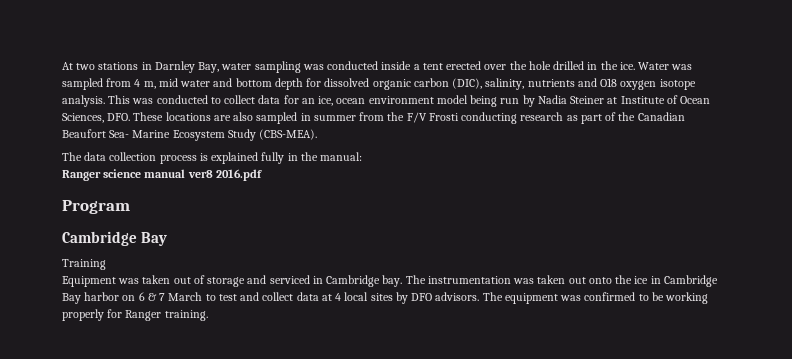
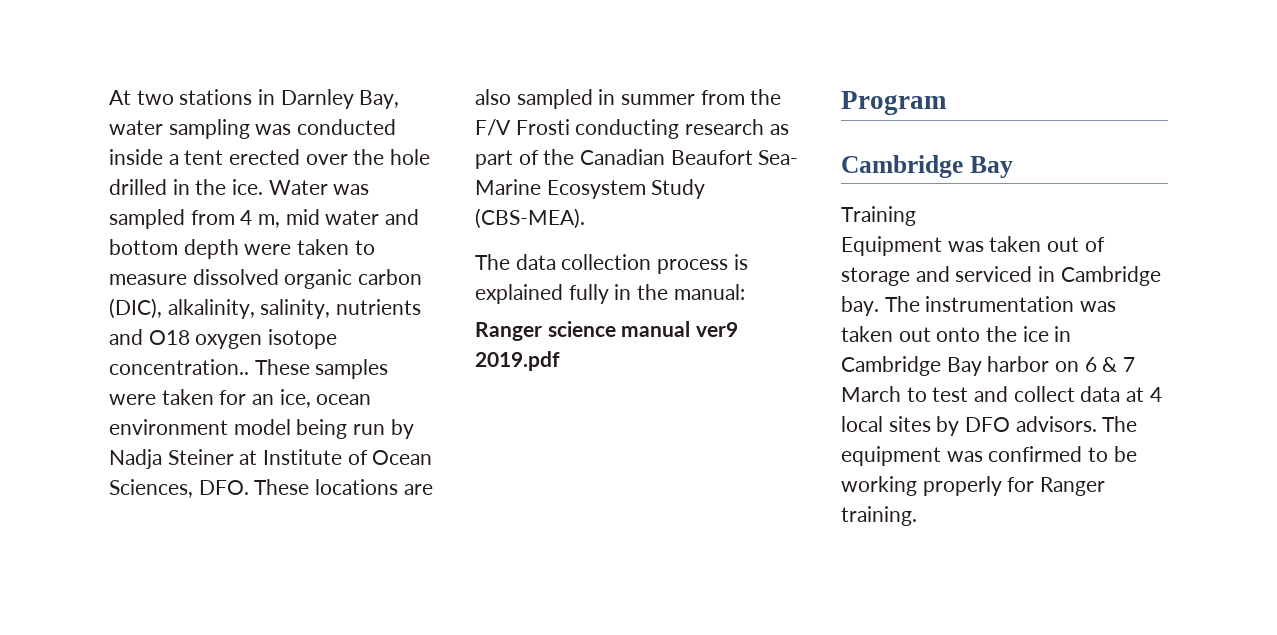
[306,78,322,87] for -> [244,239,375,255] [109,274,187,285] were taken to measure
(483, 83) none -> [167,299,255,319] alkalinity,
[62,95,281,107] analysis. This was conducted to collect data -> [109,359,389,379] [109,389,214,405] concentration.. These samples were taken
[537,95,567,104] Nadia -> [109,449,162,469] Nadja
[187,169,262,181] ver8 2016.pdf -> [696,322,739,337] [475,351,560,371] ver9 2019.pdf

